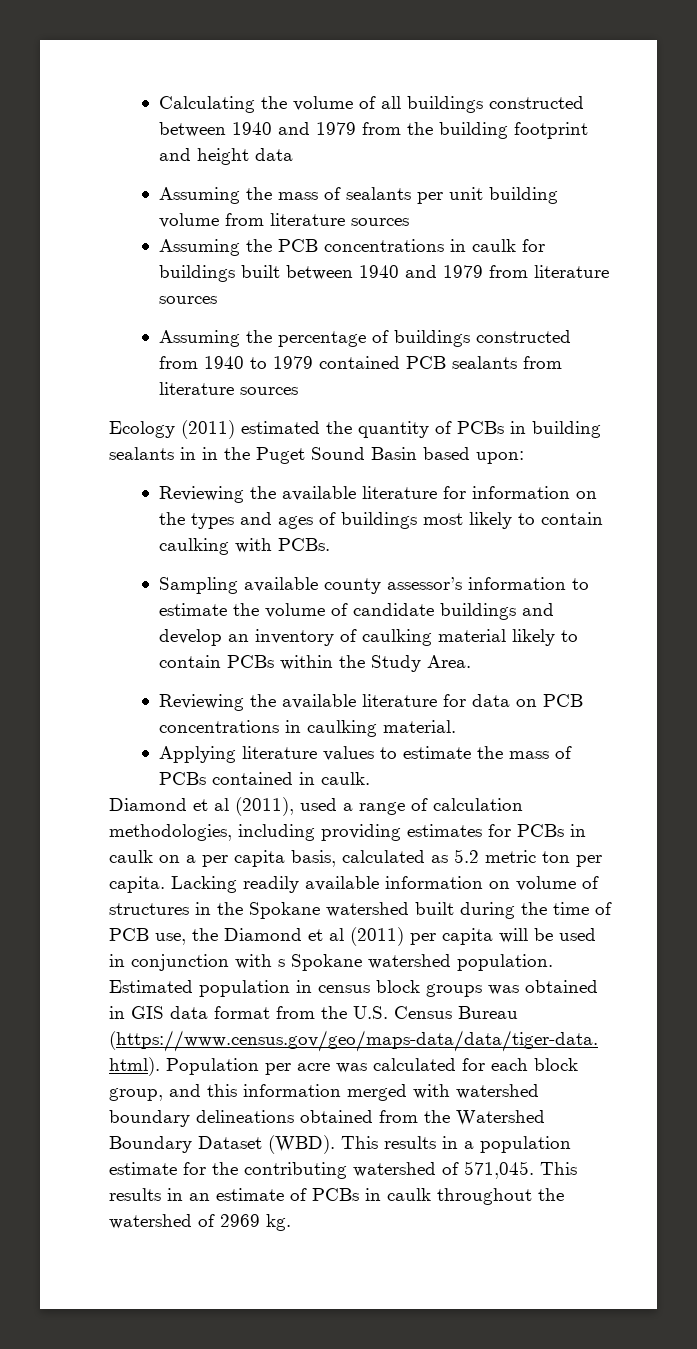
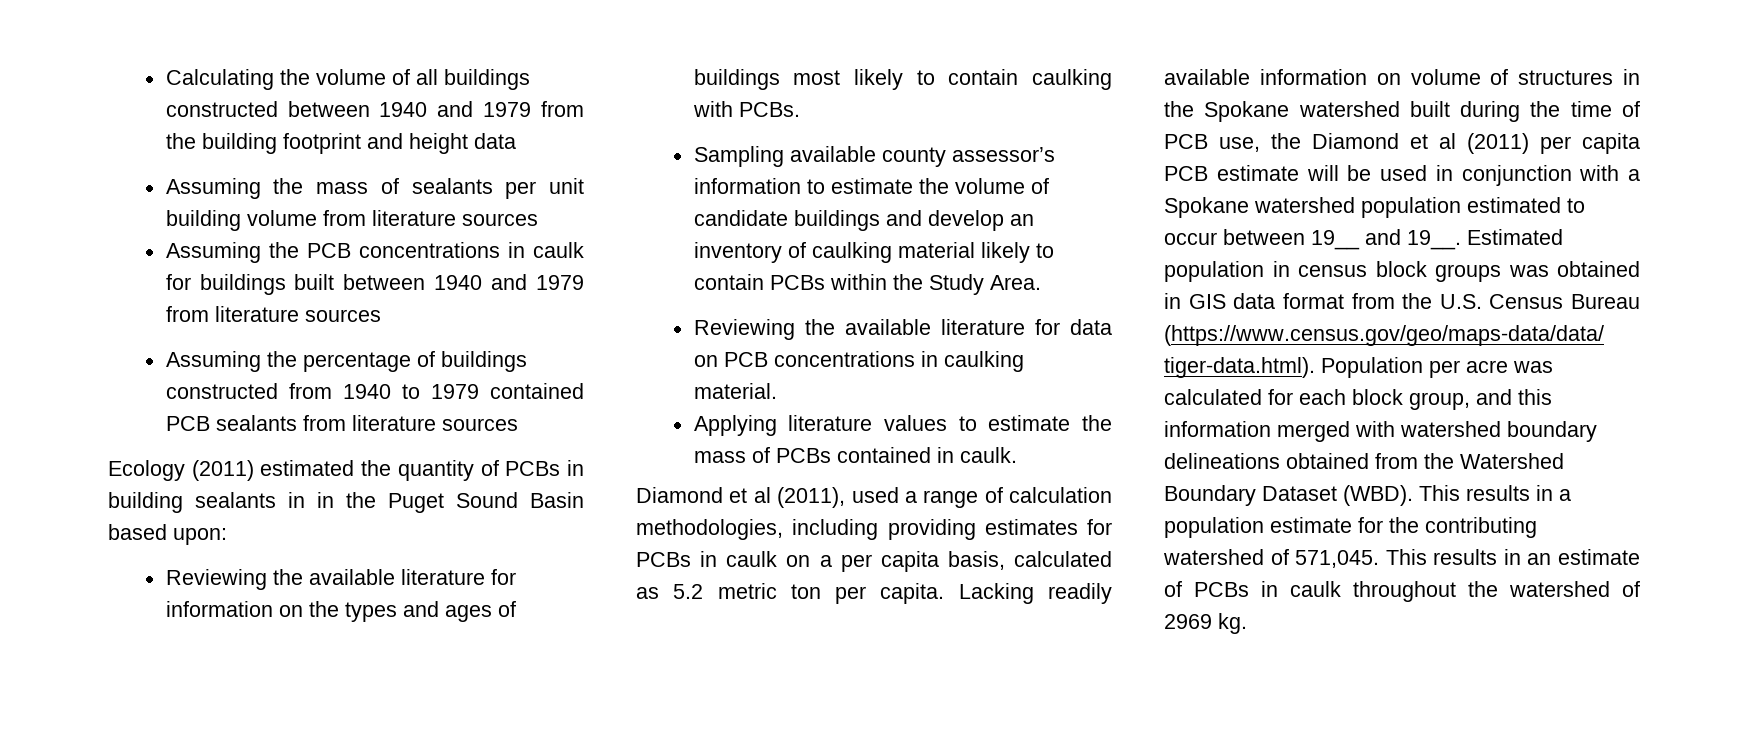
(493, 936) none -> [1164,165,1299,181] PCB estimate
[278,954,553,971] s Spokane watershed population. -> [1628,169,1640,181] [1164,197,1585,218] [1164,229,1461,250] a Spokane watershed population estimated to occur between 19__ and 19__.

